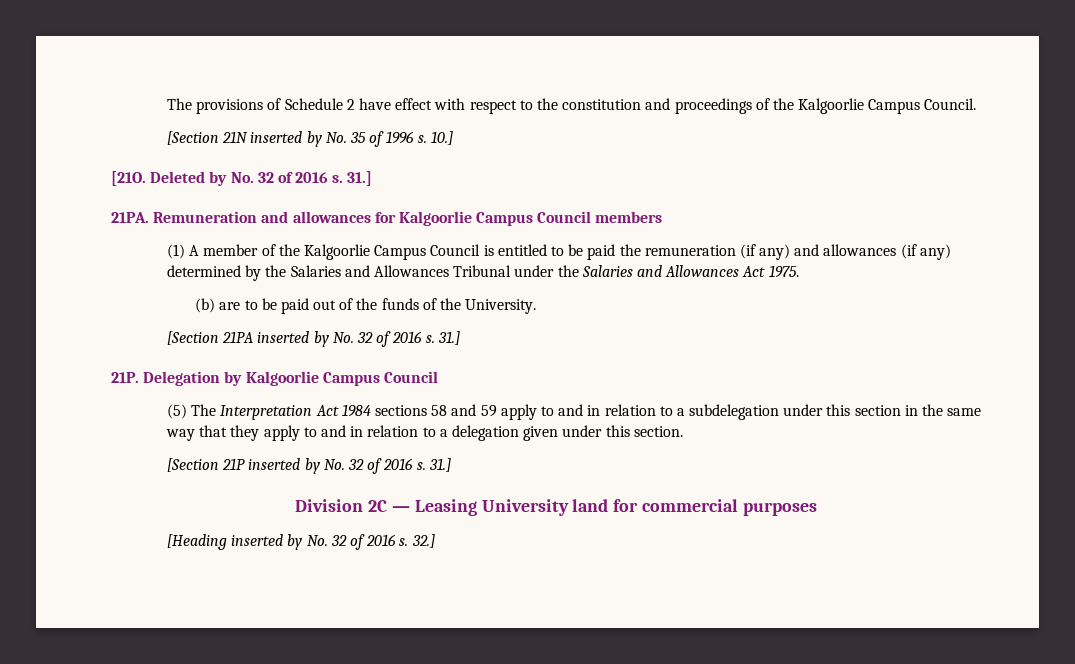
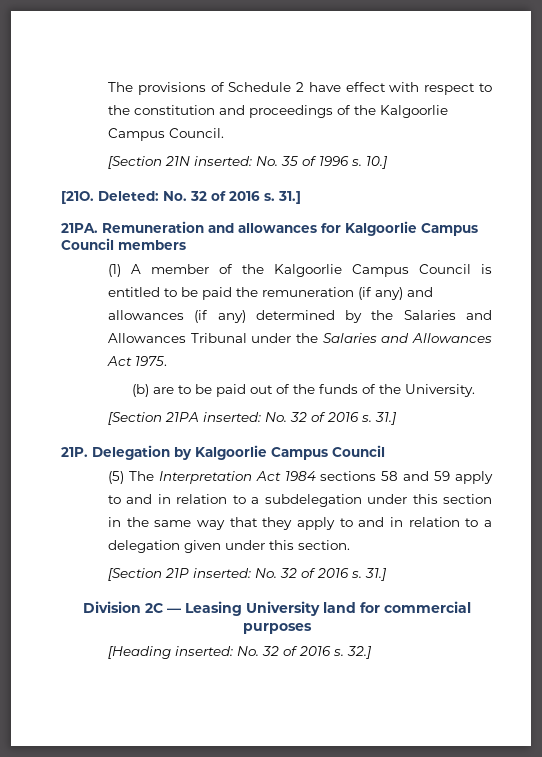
[250,131,322,147] inserted by -> [194,156,253,166] inserted:
[150,171,228,186] Deleted by -> [98,191,159,201] Deleted:
[257,331,329,347] inserted by -> [203,412,262,422] inserted:
[248,458,320,474] inserted by -> [193,568,252,578] inserted:
[231,534,303,550] inserted by -> [175,646,234,656] inserted:

